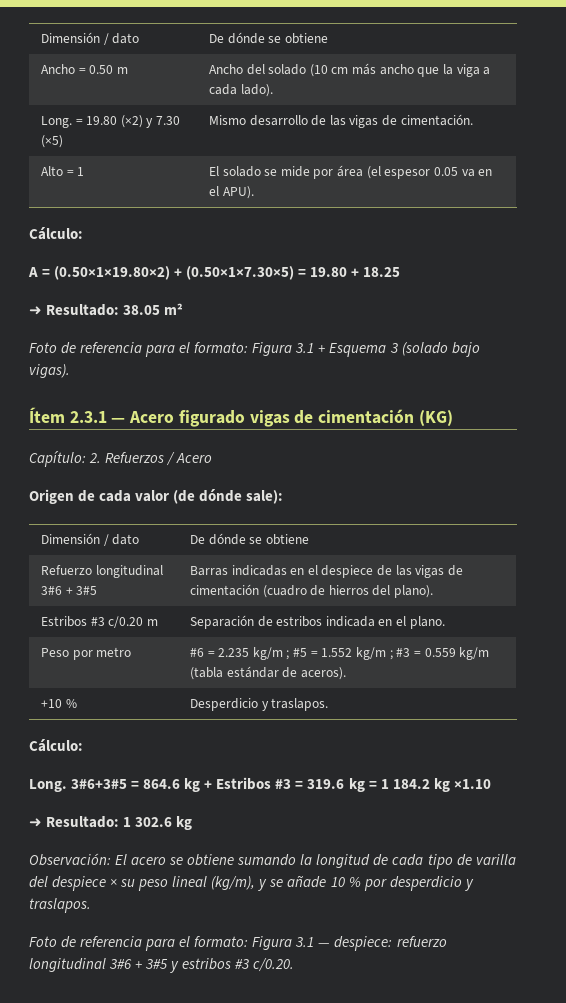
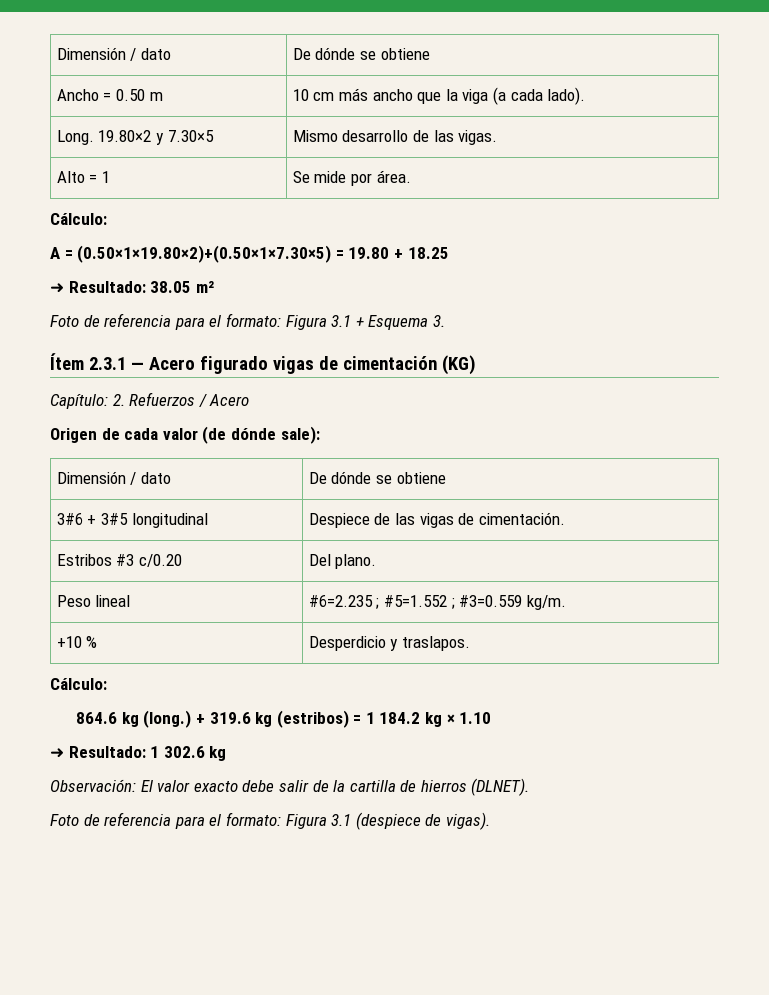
[208,64,328,77] Ancho del solado (10 -> [292,89,309,101] 10
[483,67,491,75] a -> [493,87,507,105] (a
[75,115,181,128] [40,135,63,148] = 19.80 (×2) y 7.30 (×5) -> [98,130,214,145] 19.80×2 y 7.30×5
[349,114,473,128] vigas de cimentación. -> [458,130,498,145] vigas.
[208,165,493,179] [208,186,254,199] El solado se mide por área (el espesor 0.05 va en el APU). -> [292,170,411,186] Se mide por área.
[54,266,295,280] (0.50×1×19.80×2) + (0.50×1×7.30×5) -> [77,245,332,263] (0.50×1×19.80×2)+(0.50×1×7.30×5)
[389,342,480,357] [29,364,70,378] 3 (solado bajo vigas). -> [432,315,445,327] 3.
[40,565,163,578] [40,586,98,595] [189,565,464,578] [189,584,434,598] [40,616,158,628] [189,615,445,629] [40,647,132,660] [189,647,490,660] [189,666,346,680] Refuerzo longitudinal 3#6 + 3#5 | Barras indicadas en el despiece de las vigas de cimentación (cuadro de hierros del plano). // Estribos #3 c/0.20 m | Separación de estribos indicada en el plano. // Peso por metro | #6 = 2.235 kg/m ; #5 = 1.552 kg/m ; #3 = 0.559 kg/m (tabla estándar de aceros). -> [56,513,208,528] [308,512,565,528] [56,554,183,567] [308,554,377,569] [56,595,131,607] [308,595,566,610] 3#6 + 3#5 longitudinal | Despiece de las vigas de cimentación. // Estribos #3 c/0.20 | Del plano. // Peso lineal | #6=2.235 ; #5=1.552 ; #3=0.559 kg/m.
[29,777,304,792] Long. 3#6+3#5 = 864.6 kg + Estribos #3 = -> [76,710,205,728] 864.6 kg (long.) +
(365, 785) none -> [276,710,349,728] (estribos)
[453,779,491,789] ×1.10 -> [446,712,492,724] × 1.10
[131,854,516,869] [29,875,474,891] [29,898,91,913] [29,936,447,951] [29,958,295,973] acero se obtiene sumando la longitud de cada tipo de varilla del despiece × su peso lineal (kg/m), y se añade 10 % por desperdicio y traslapos. // Foto de referencia para el formato: Figura 3.1 — despiece: refuerzo longitudinal 3#6 + 3#5 y estribos #3 c/0.20. -> [157,778,530,796] [50,812,490,830] valor exacto debe salir de la cartilla de hierros (DLNET). // Foto de referencia para el formato: Figura 3.1 (despiece de vigas).

